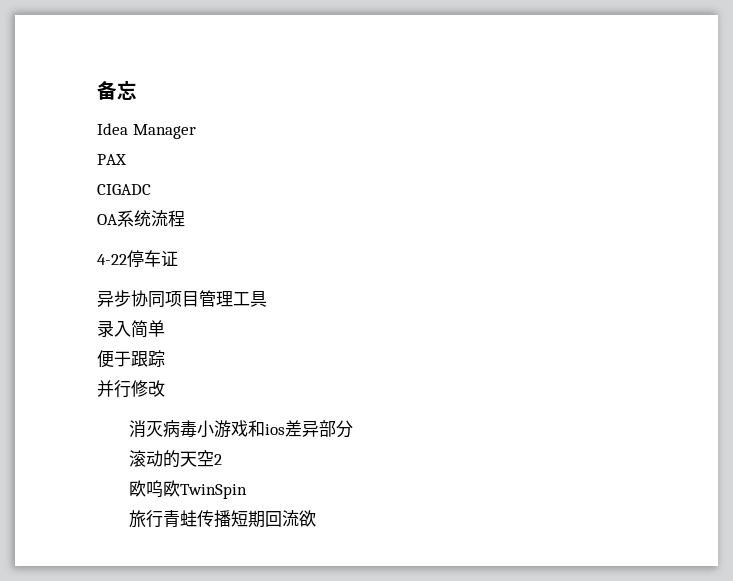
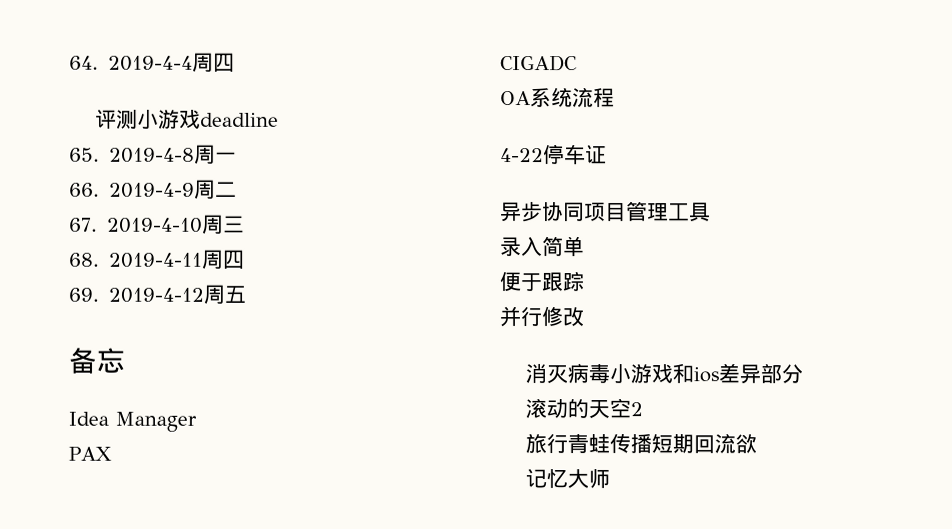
(97, 90) none -> [69,52,236,72] [95,109,280,129] [69,144,238,164] [69,179,238,199] [69,214,246,234] [68,249,246,269] [68,284,247,304] 64. 2019-4-4周四 // 评测小游戏deadline // 65. 2019-4-8周一 // 66. 2019-4-9周二 // 67. 2019-4-10周三 // 68. 2019-4-11周四 // 69. 2019-4-12周五 //
[129,480,248,499] // 欧呜欧TwinSpin -> (644, 409) none
(317, 518) none -> [525,469,611,489] // 记忆大师

